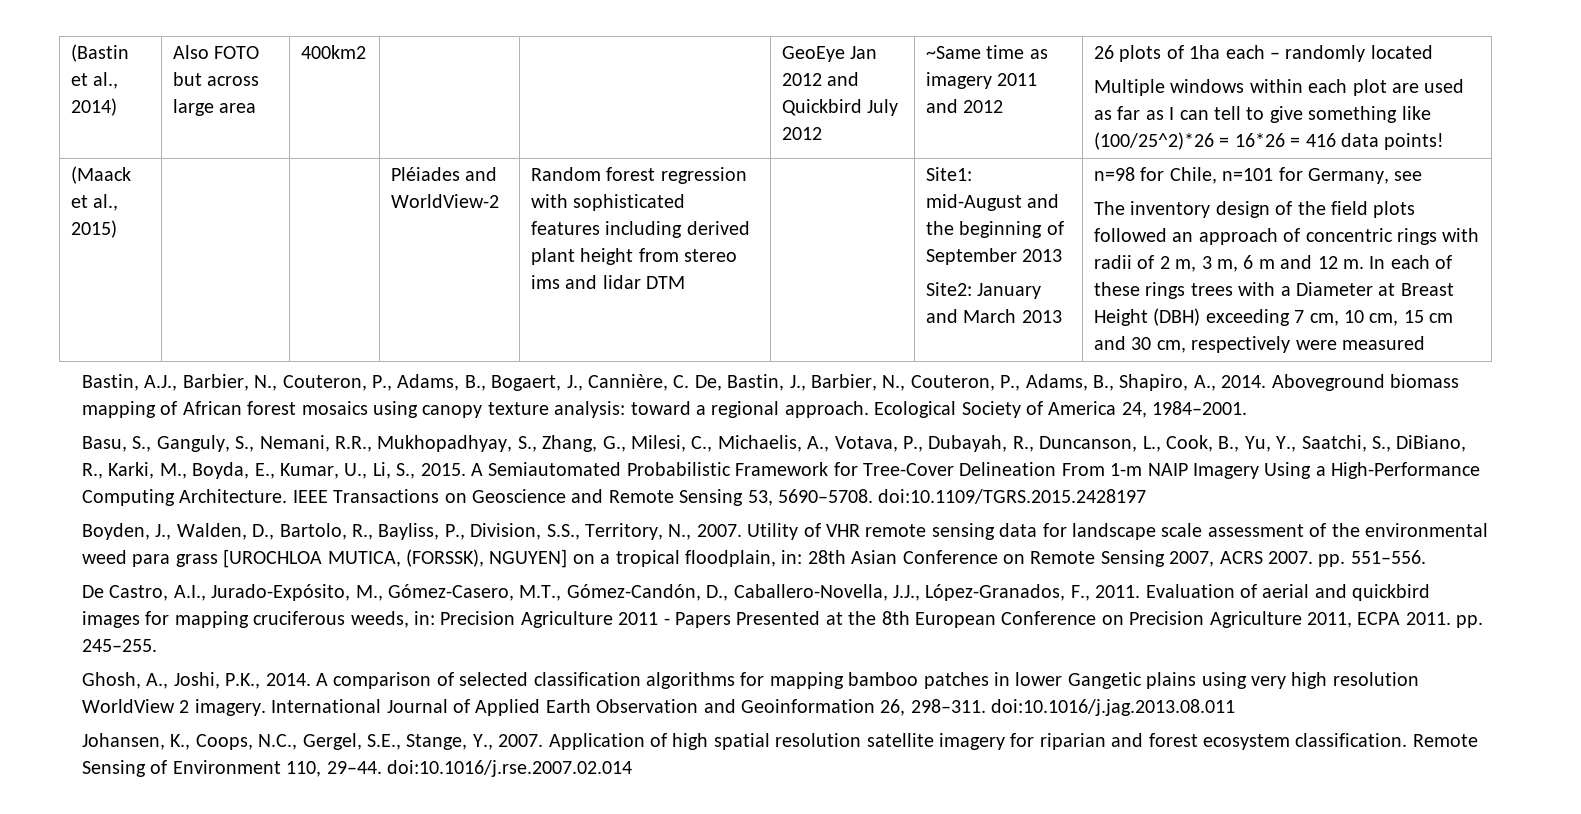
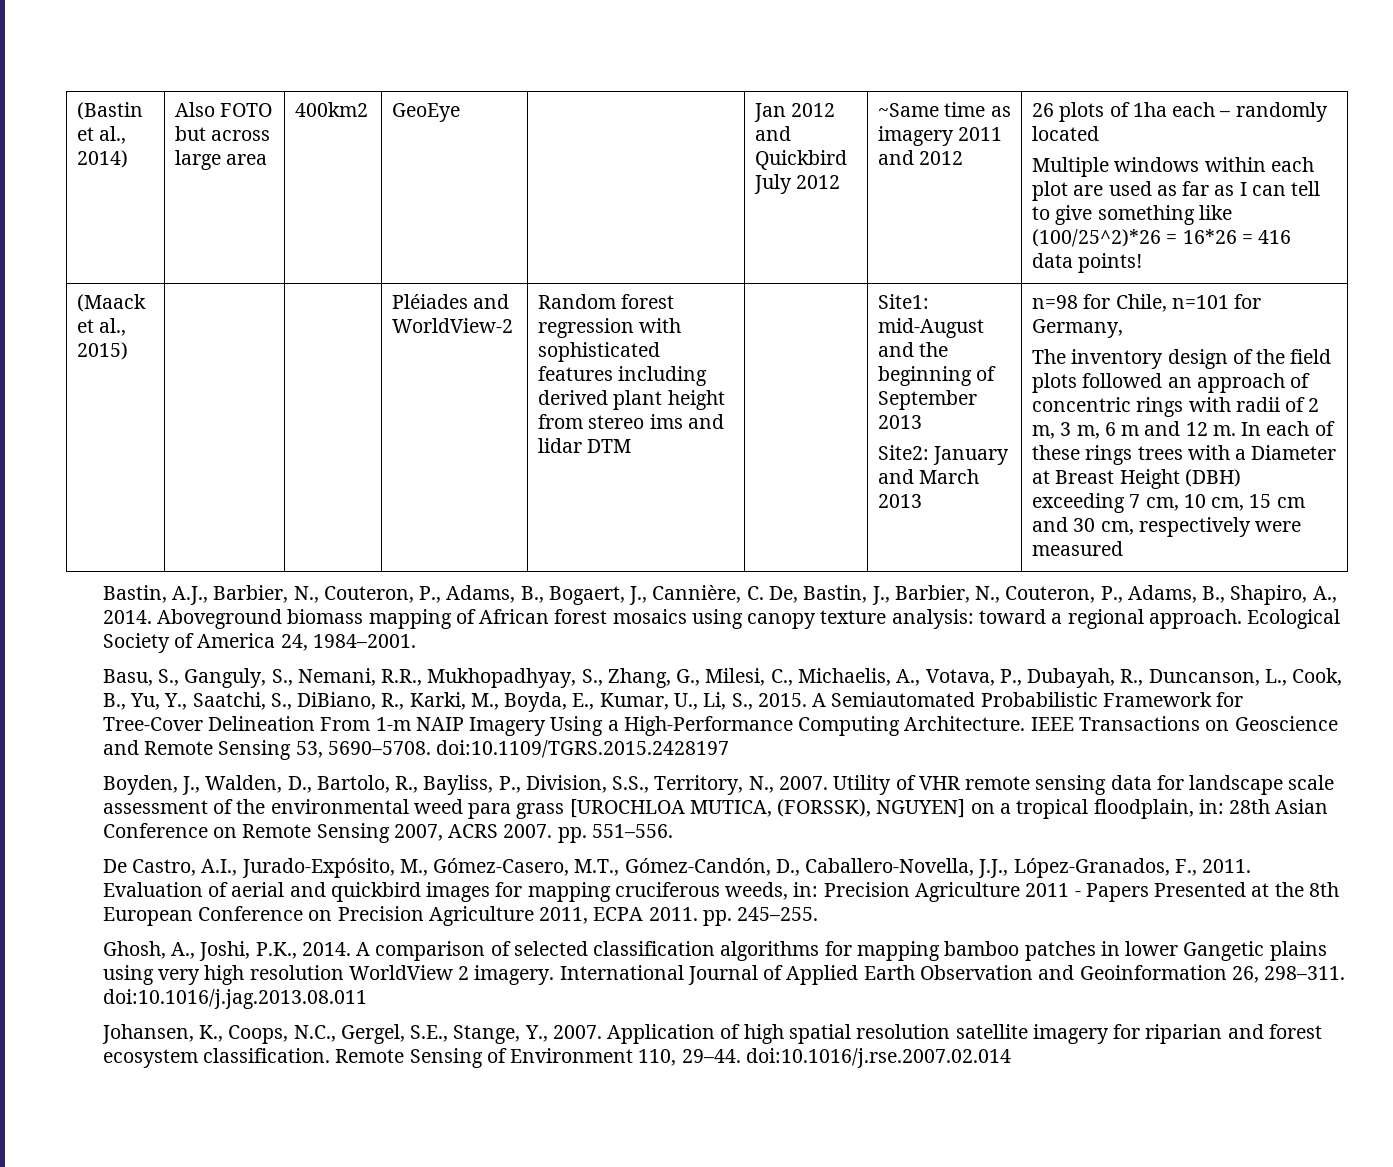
[782,46,846,62] | | GeoEye -> [392,103,461,122] GeoEye | |
[1394,171,1423,181] see -> (1124, 328) none

